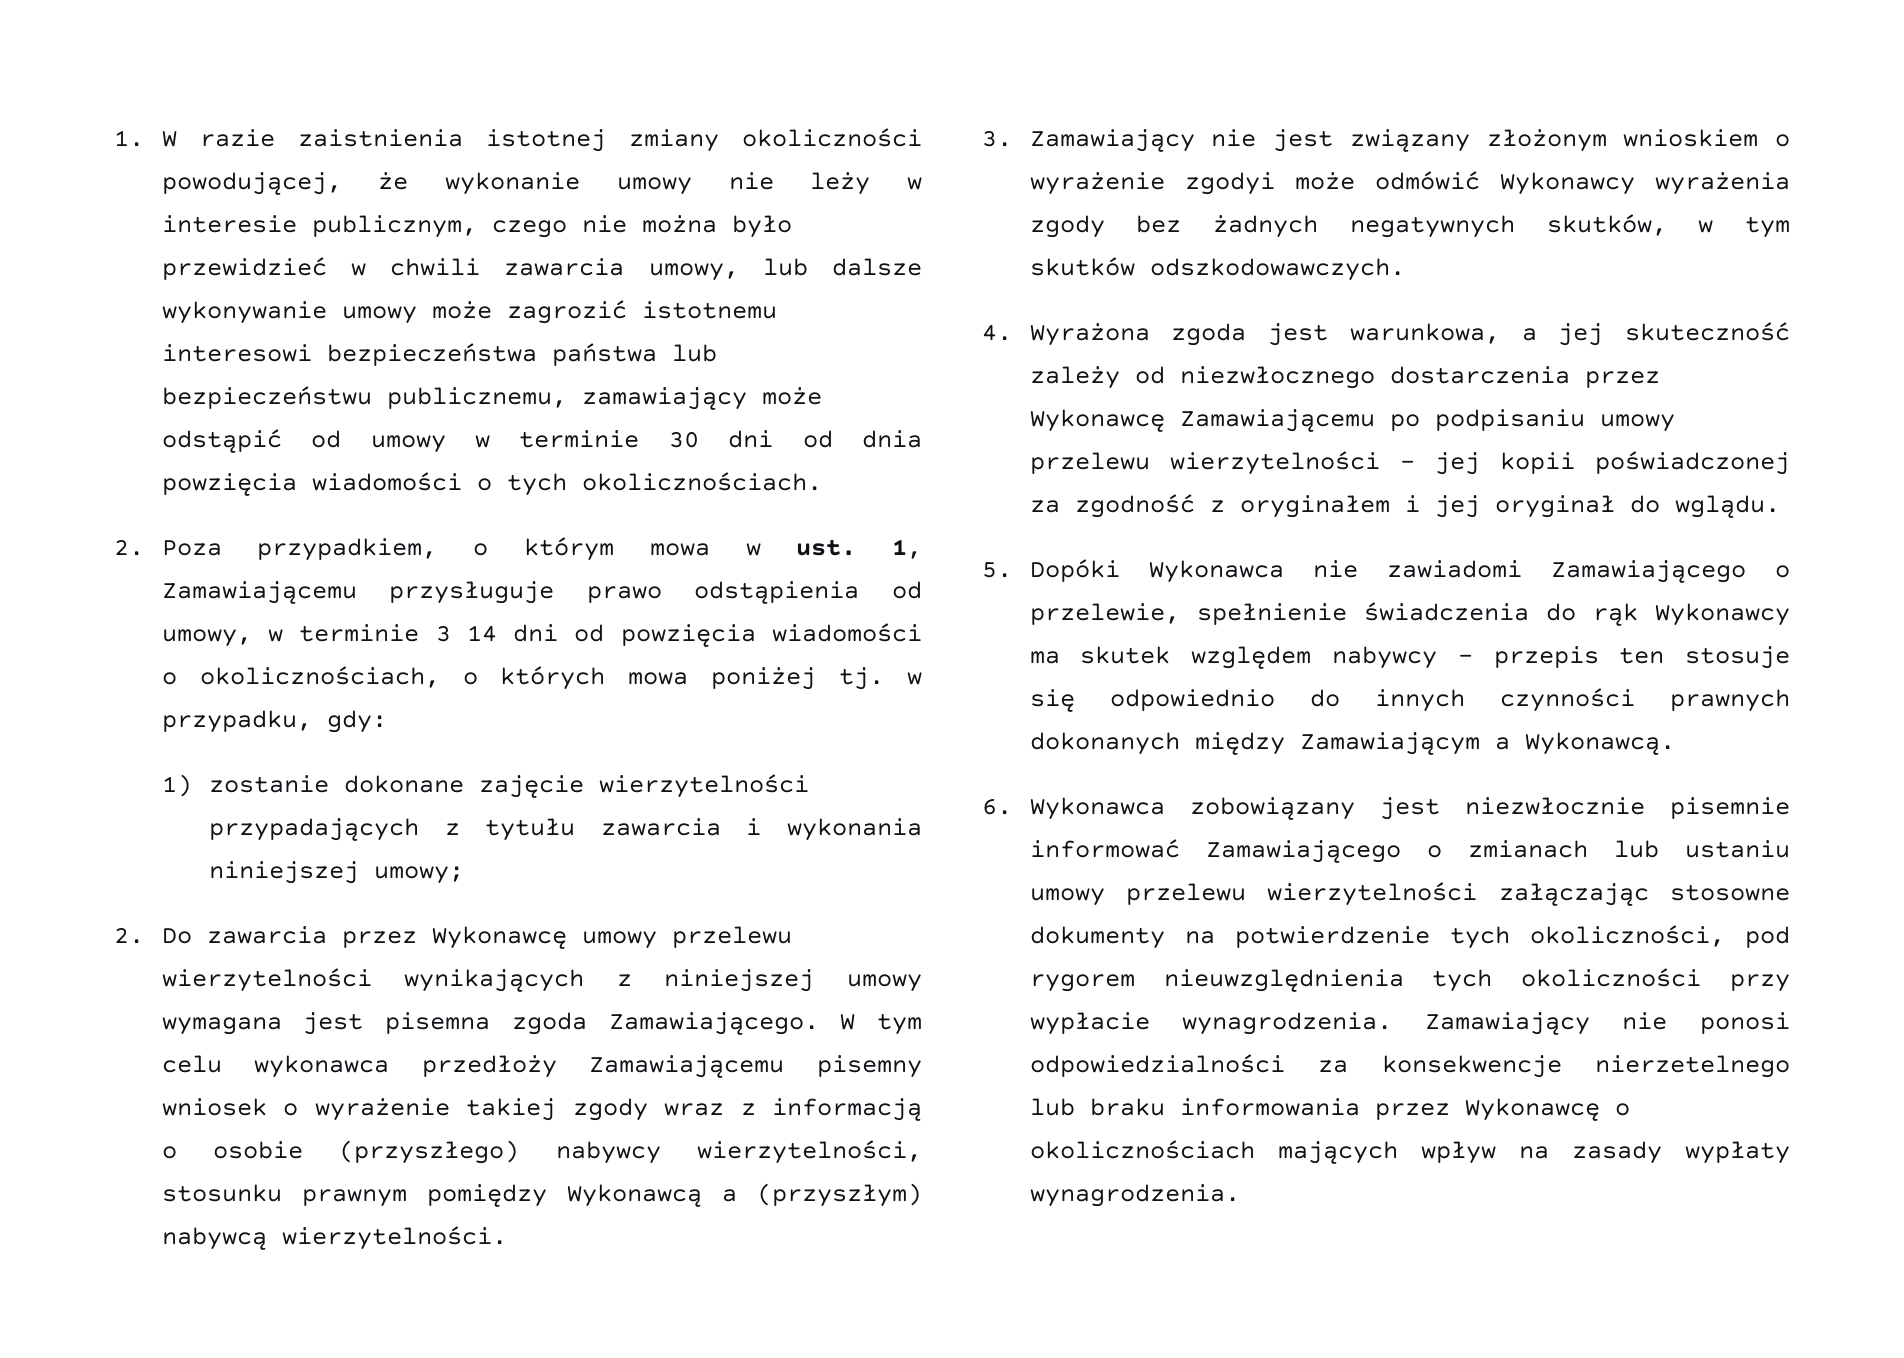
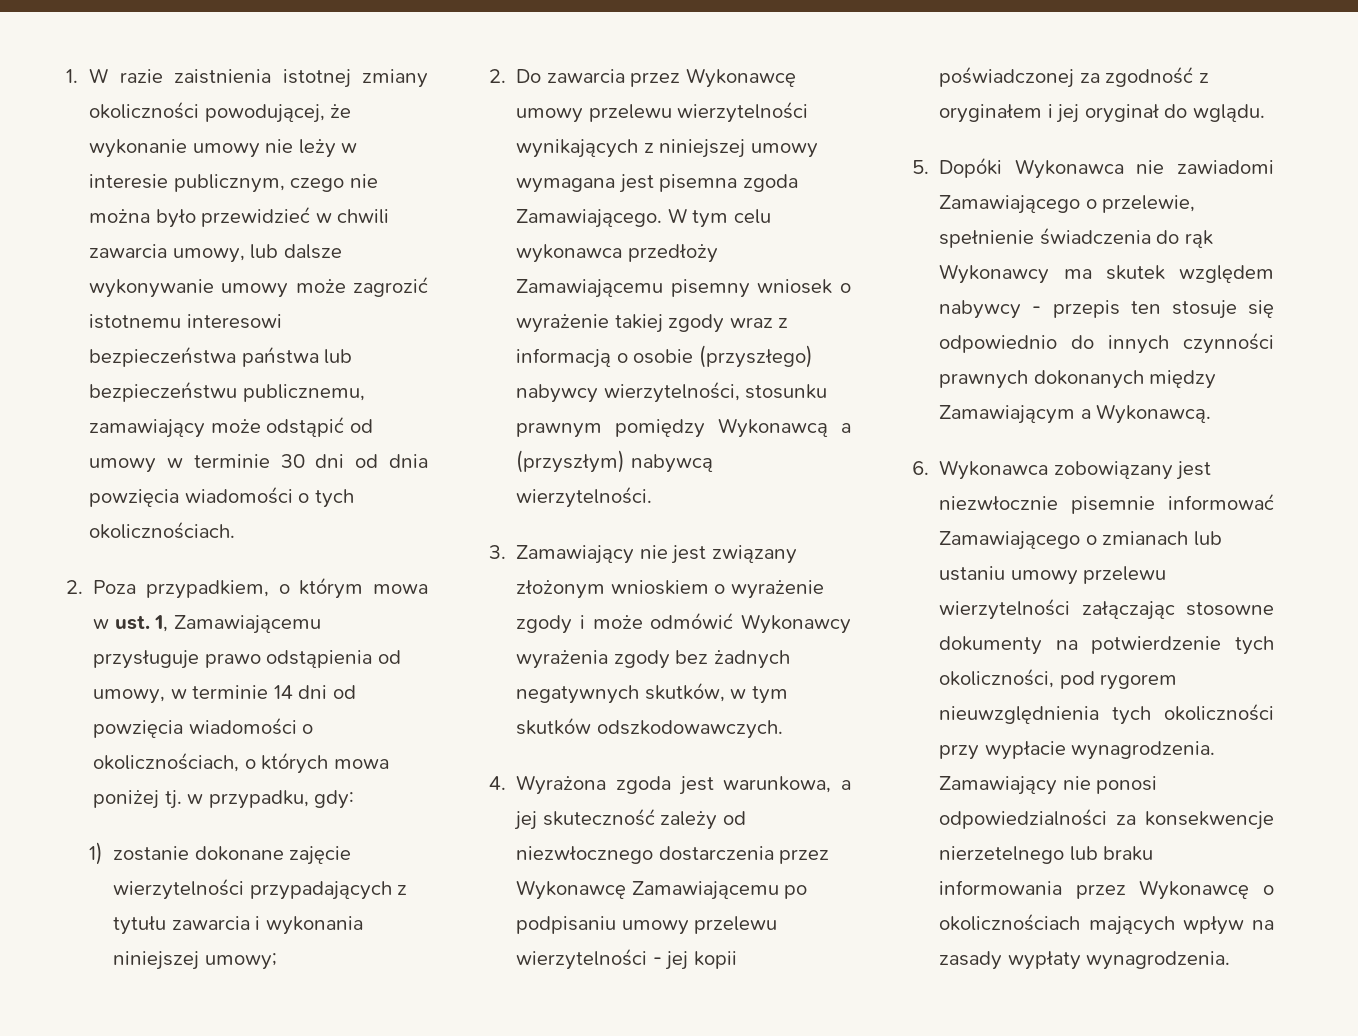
[435,625,451,642] 3 -> (269, 692) none
[1184,172,1275,195] zgodyi -> [516,615,585,634] zgody i

